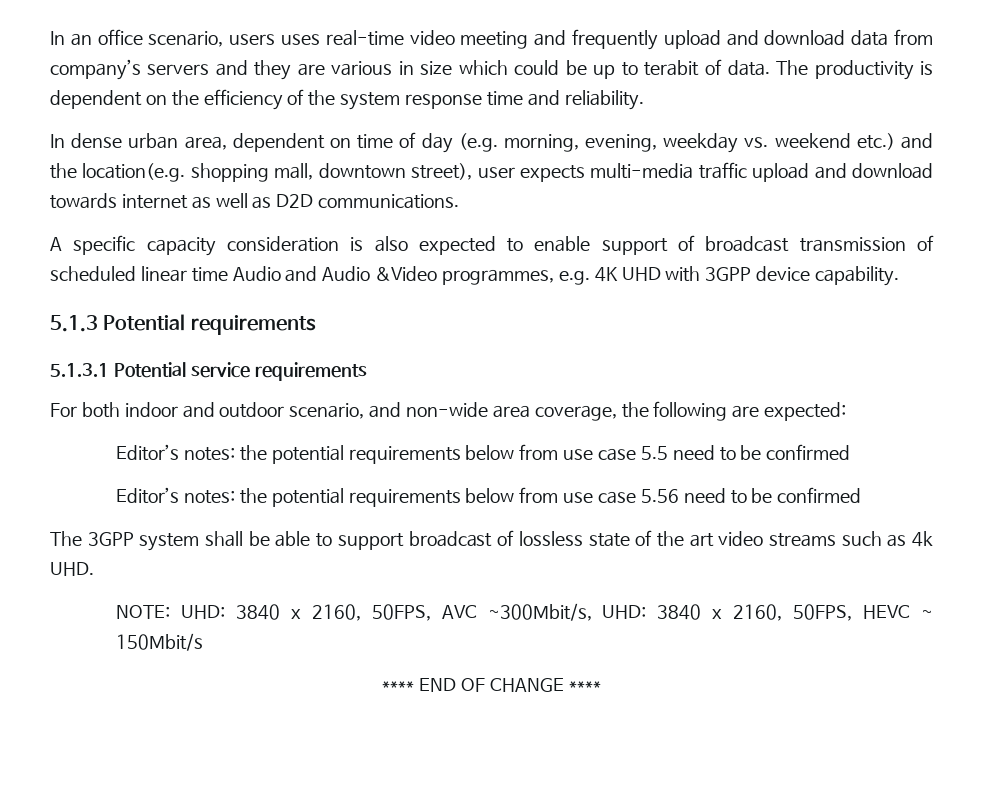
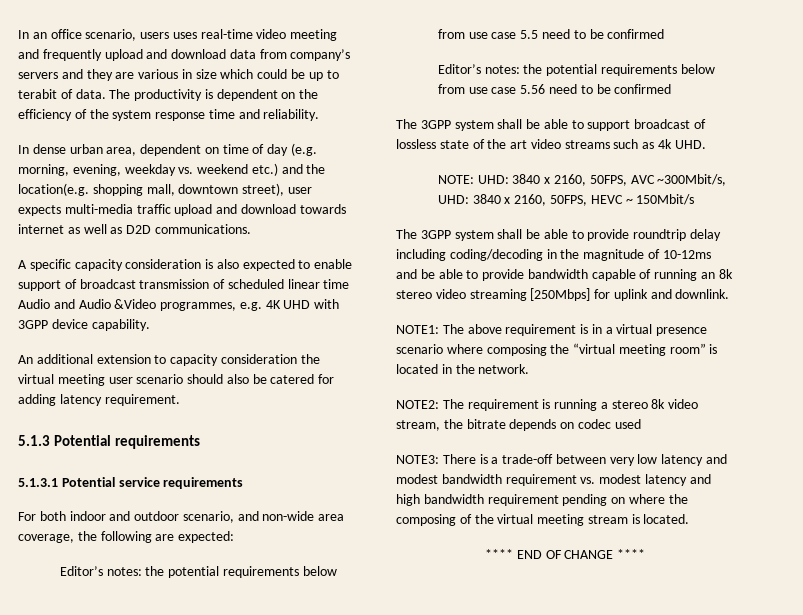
(900, 276) none -> [18,354,320,366] [18,374,335,386] [18,394,180,406] // An additional extension to capacity consideration the virtual meeting user scenario should also be catered for adding latency requirement.
(204, 642) none -> [396,229,722,241] [396,249,711,261] [396,269,733,281] [396,288,730,301] [396,324,708,336] [396,343,718,356] [396,364,530,374] [396,399,699,411] [396,419,641,431] [396,454,728,466] [396,474,711,486] [396,494,688,506] [396,514,690,526] // The 3GPP system shall be able to provide roundtrip delay including coding/decoding in the magnitude of 10-12ms and be able to provide bandwidth capable of running an 8k stereo video streaming [250Mbps] for uplink and downlink. // NOTE1: The above requirement is in a virtual presence scenario where composing the “virtual meeting room” is located in the network. // NOTE2: The requirement is running a stereo 8k video stream, the bitrate depends on codec used // NOTE3: There is a trade-off between very low latency and modest bandwidth requirement vs. modest latency and high bandwidth requirement pending on where the composing of the virtual meeting stream is located.

